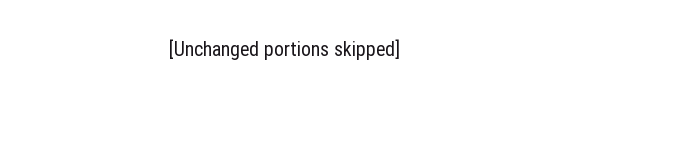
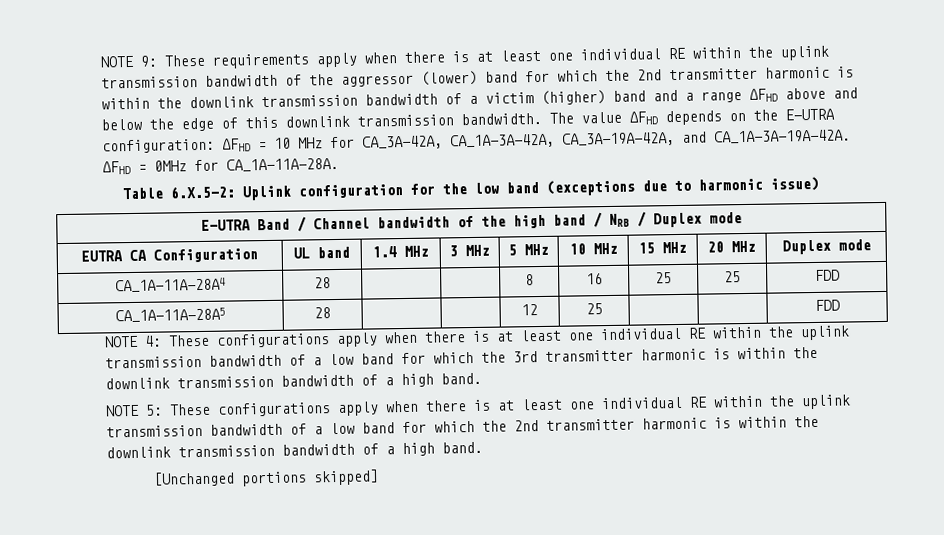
(168, 49) none -> [100,45,830,69] [101,66,855,89] [101,87,859,110] [101,108,836,132] [102,129,852,154] [102,157,340,175] [122,176,819,201] [200,211,742,232] [81,248,258,263] [293,246,350,259] [372,245,429,258] [449,244,490,257] [508,243,549,256] [568,242,618,255] [638,241,687,254] [707,240,756,253] [781,239,871,255] [115,277,226,293] [314,277,331,289] [525,274,534,286] [585,273,603,285] [655,272,672,284] [724,271,741,283] [814,269,840,281] [115,307,226,323] [314,307,331,319] [521,304,538,316] [585,303,603,315] [814,299,840,311] [104,325,851,348] [105,346,819,369] [105,372,483,390] [105,394,852,417] [106,415,820,438] [106,441,484,459] NOTE 9: These requirements apply when there is at least one individual RE within the uplink transmission bandwidth of the aggressor (lower) band for which the 2nd transmitter harmonic is within the downlink transmission bandwidth of a victim (higher) band and a range ΔFHD above and below the edge of this downlink transmission bandwidth. The value ΔFHD depends on the E-UTRA configuration: ΔFHD = 10 MHz for CA_3A-42A, CA_1A-3A-42A, CA_3A-19A-42A, and CA_1A-3A-19A-42A. ΔFHD = 0MHz for CA_1A-11A-28A. // Table 6.X.5-2: Uplink configuration for the low band (exceptions due to harmonic issue) // E-UTRA Band / Channel bandwidth of the high band / NRB / Duplex mode // EUTRA CA Configuration | UL band | 1.4 MHz | 3 MHz | 5 MHz | 10 MHz | 15 MHz | 20 MHz | Duplex mode // CA_1A-11A-28A4 | 28 | | | 8 | 16 | 25 | 25 | FDD // CA_1A-11A-28A5 | 28 | | | 12 | 25 | | | FDD // NOTE 4: These configurations apply when there is at least one individual RE within the uplink transmission bandwidth of a low band for which the 3rd transmitter harmonic is within the downlink transmission bandwidth of a high band. // NOTE 5: These configurations apply when there is at least one individual RE within the uplink transmission bandwidth of a low band for which the 2nd transmitter harmonic is within the downlink transmission bandwidth of a high band. //

